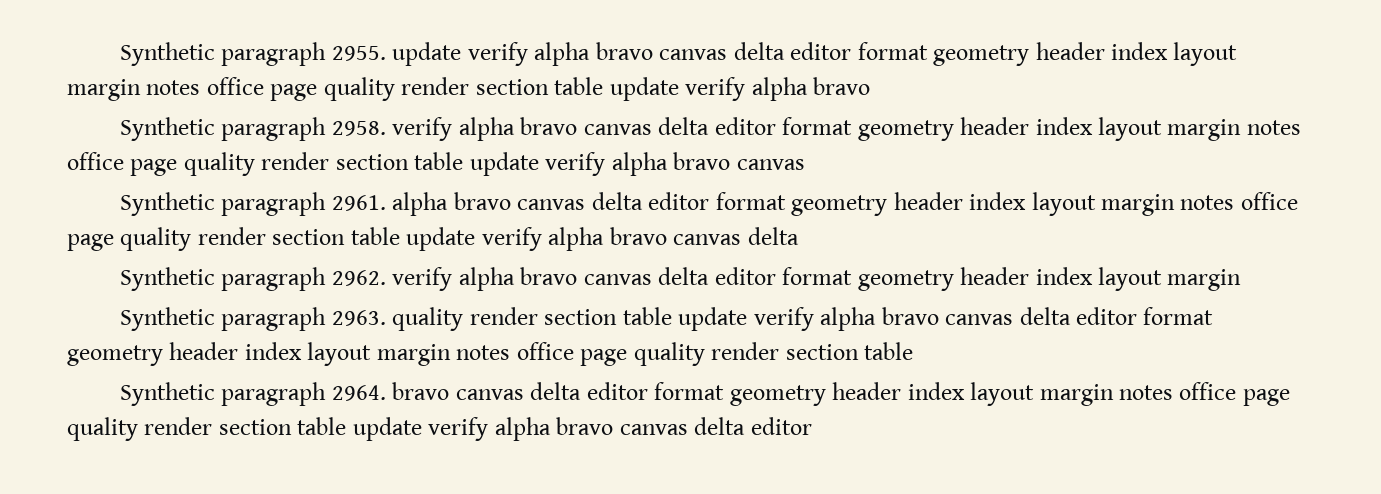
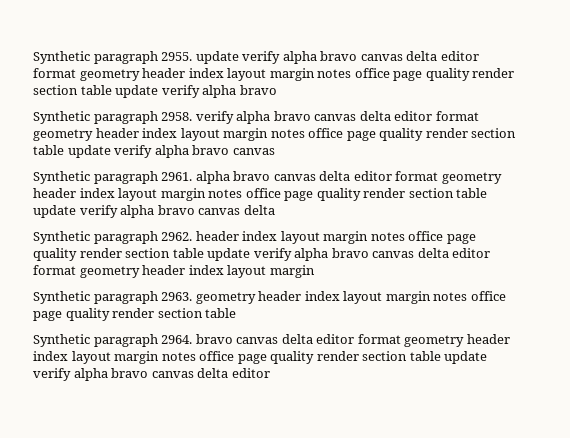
(386, 278) none -> [195,231,476,244] [33,248,251,261] header index layout margin notes office page quality render section table update
[392,307,1214,331] quality render section table update verify alpha bravo canvas delta editor format -> (193, 296) none

